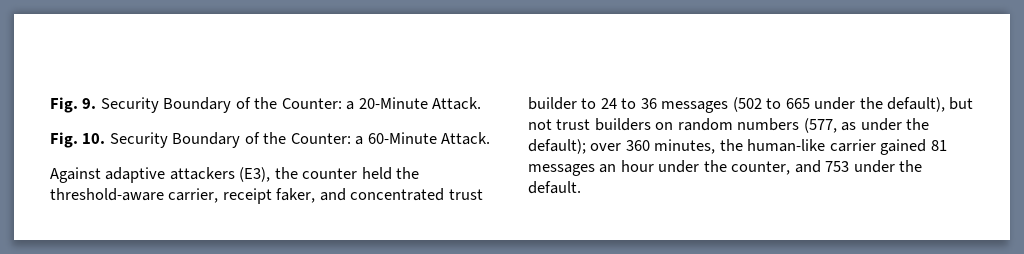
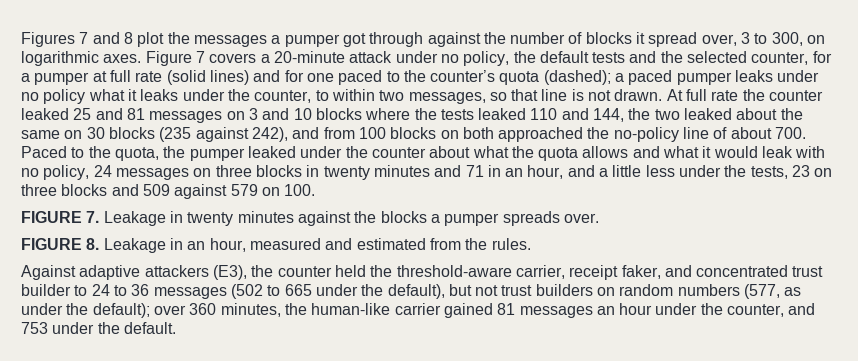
[50,97,482,113] [50,132,491,148] Fig. 9. Security Boundary of the Counter: a 20-Minute Attack. // Fig. 10. Security Boundary of the Counter: a 60-Minute Attack. -> [21,32,826,47] [21,51,832,66] [21,70,820,85] [21,89,824,104] [21,108,803,123] [21,127,807,142] [21,146,826,161] [21,165,833,180] [21,184,316,199] [21,211,599,226] [21,238,531,253] Figures 7 and 8 plot the messages a pumper got through against the number of blocks it spread over, 3 to 300, on logarithmic axes. Figure 7 covers a 20-minute attack under no policy, the default tests and the selected counter, for a pumper at full rate (solid lines) and for one paced to the counter’s quota (dashed); a paced pumper leaks under no policy what it leaks under the counter, to within two messages, so that line is not drawn. At full rate the counter leaked 25 and 81 messages on 3 and 10 blocks where the tests leaked 110 and 144, the two leaked about the same on 30 blocks (235 against 242), and from 100 blocks on both approached the no-policy line of about 700. Paced to the quota, the pumper leaked under the counter about what the quota allows and what it would leak with no policy, 24 messages on three blocks in twenty minutes and 71 in an hour, and a little less under the tests, 23 on three blocks and 509 against 579 on 100. // FIGURE 7. Leakage in twenty minutes against the blocks a pumper spreads over. // FIGURE 8. Leakage in an hour, measured and estimated from the rules.

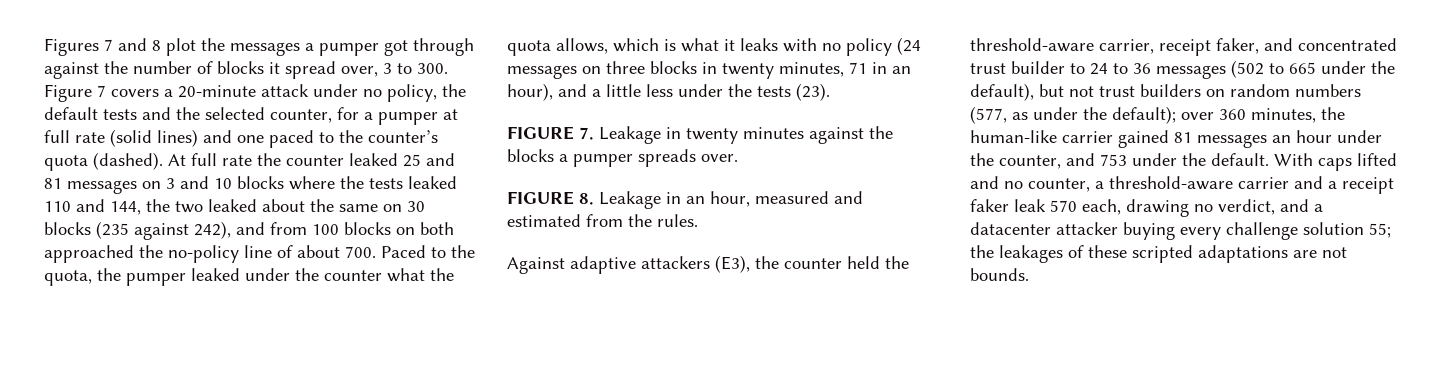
[771,32,826,46] [21,51,142,66] 300, on logarithmic axes. -> [417,63,448,74] 300.
[284,70,304,82] for -> (232, 136) none
[543,70,820,85] [21,89,663,104] (dashed); a paced pumper leaks under no policy what it leaks under the counter, to within two messages, so that line is not drawn. -> [93,152,163,170] (dashed).
[429,146,471,158] about -> (382, 275) none
[582,146,826,158] [21,165,112,180] allows and what it would leak with no policy, 24 -> [556,37,921,56] allows, which is what it leaks with no policy (24
[373,165,462,177] minutes and -> [779,62,844,77] minutes,
[527,165,564,179] hour, -> [507,83,553,101] hour),
[750,165,833,179] [21,184,316,199] tests, 23 on three blocks and 509 against 579 on 100. -> [757,83,830,101] tests (23).
(176, 328) none -> [1274,153,1397,171] [970,176,1394,194] [970,199,1323,217] [970,222,1391,240] [970,245,1347,263] [970,268,1029,281] With caps lifted and no counter, a threshold-aware carrier and a receipt faker leak 570 each, drawing no verdict, and a datacenter attacker buying every challenge solution 55; the leakages of these scripted adaptations are not bounds.

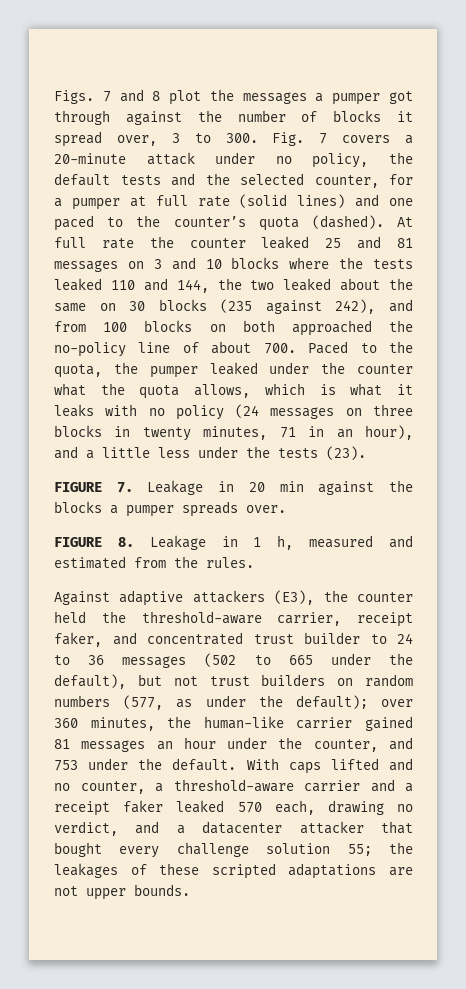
[44,38,99,56] Figures -> [54,90,94,104] Figs.
[44,84,92,102] Figure -> [272,132,305,146] Fig.
[686,127,804,144] twenty minutes -> [248,481,304,492] 20 min
[686,191,750,207] an hour, -> [253,535,294,550] 1 h,
[1014,199,1046,212] leak -> [176,800,225,813] leaked
[1123,222,1175,240] buying -> [381,821,413,834] [54,842,102,857] that bought
(1347, 252) none -> [86,888,126,900] upper

